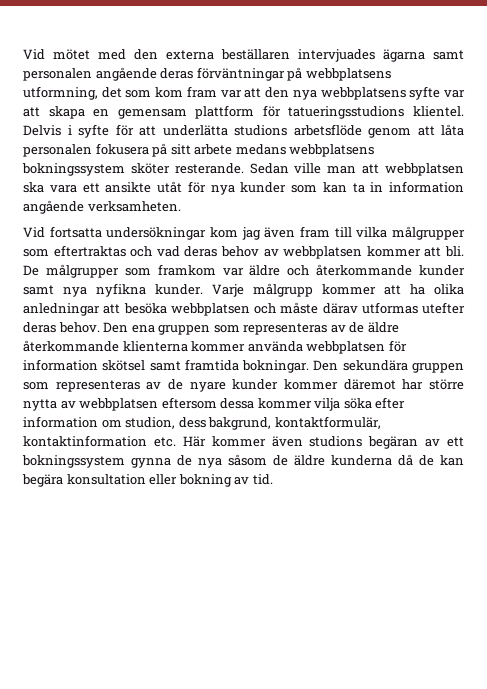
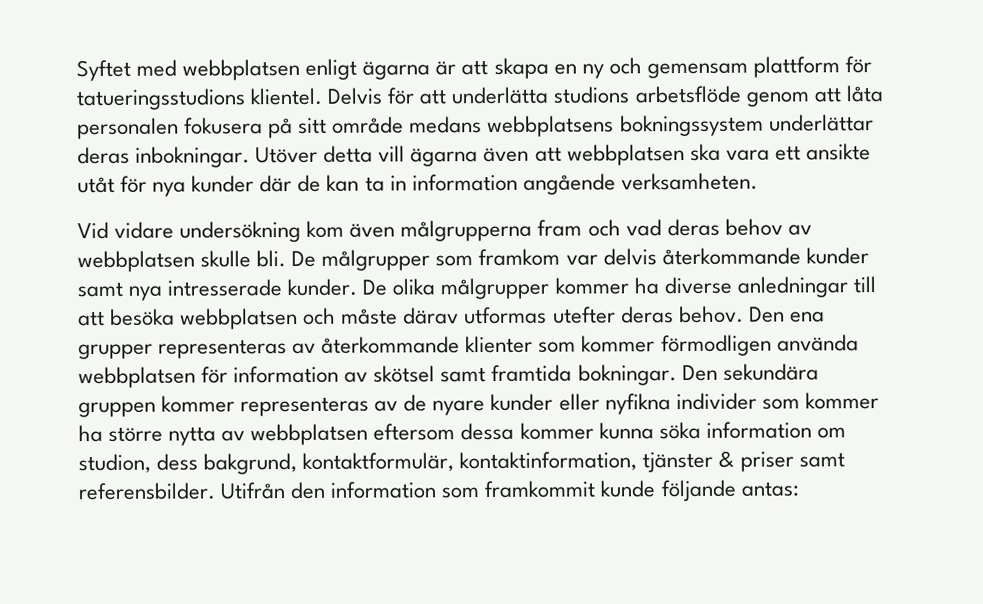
[23,49,464,62] [23,67,391,81] [23,86,465,100] Vid mötet med den externa beställaren intervjuades ägarna samt personalen angående deras förväntningar på webbplatsens utformning, det som kom fram var att den nya webbplatsens syfte var -> [76,58,457,82] Syftet med webbplatsen enligt ägarna är
(110, 113) none -> [581,57,642,79] ny och
[67,124,109,138] i syfte -> (383, 96) none
[194,144,233,155] arbete -> [332,116,405,134] område
[130,163,357,174] sköter resterande. Sedan ville man -> [768,114,874,132] [77,145,530,168] underlättar deras inbokningar. Utöver detta vill ägarna även
[291,185,317,193] som -> [259,174,322,193] där de
[49,226,465,240] [23,245,126,257] fortsatta undersökningar kom jag även fram till vilka målgrupper som eftertraktas -> [114,219,583,243] vidare undersökning kom även målgrupperna fram
[366,246,442,257] kommer att -> [200,250,252,268] skulle
[249,265,310,276] äldre och -> [602,248,657,266] delvis
[96,283,464,297] [23,303,100,316] nyfikna kunder. Varje målgrupp kommer att ha olika anledningar -> [167,276,876,300] intresserade kunder. De olika målgrupper kommer ha diverse anledningar till
[158,322,399,335] [23,340,246,352] gruppen som representeras av de äldre återkommande klienterna kommer -> [78,334,772,360] grupper representeras av återkommande klienter som kommer förmodligen
(98, 365) none -> [344,371,369,383] av
[23,382,49,390] som -> [161,395,236,413] kommer
[284,379,424,390] kommer däremot har -> [558,392,879,415] [78,424,103,443] eller nyfikna individer som kommer ha
[314,397,406,411] vilja söka efter -> [598,421,701,440] kunna söka
[23,435,464,449] [22,454,464,468] [22,474,273,487] kontaktinformation etc. Här kommer även studions begäran av ett bokningssystem gynna de nya såsom de äldre kunderna då de kan begära konsultation eller bokning av tid. -> [459,450,845,473] [78,479,799,502] kontaktinformation, tjänster & priser samt referensbilder. Utifrån den information som framkommit kunde följande antas:

